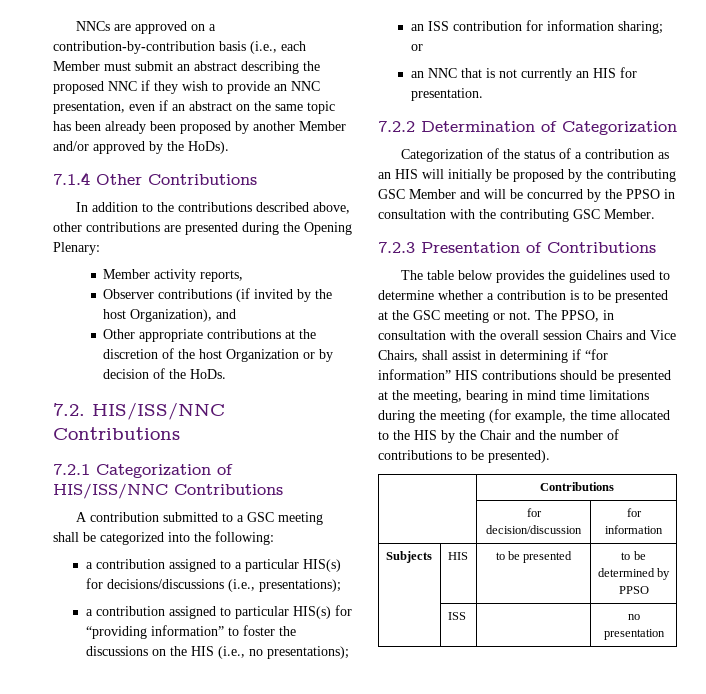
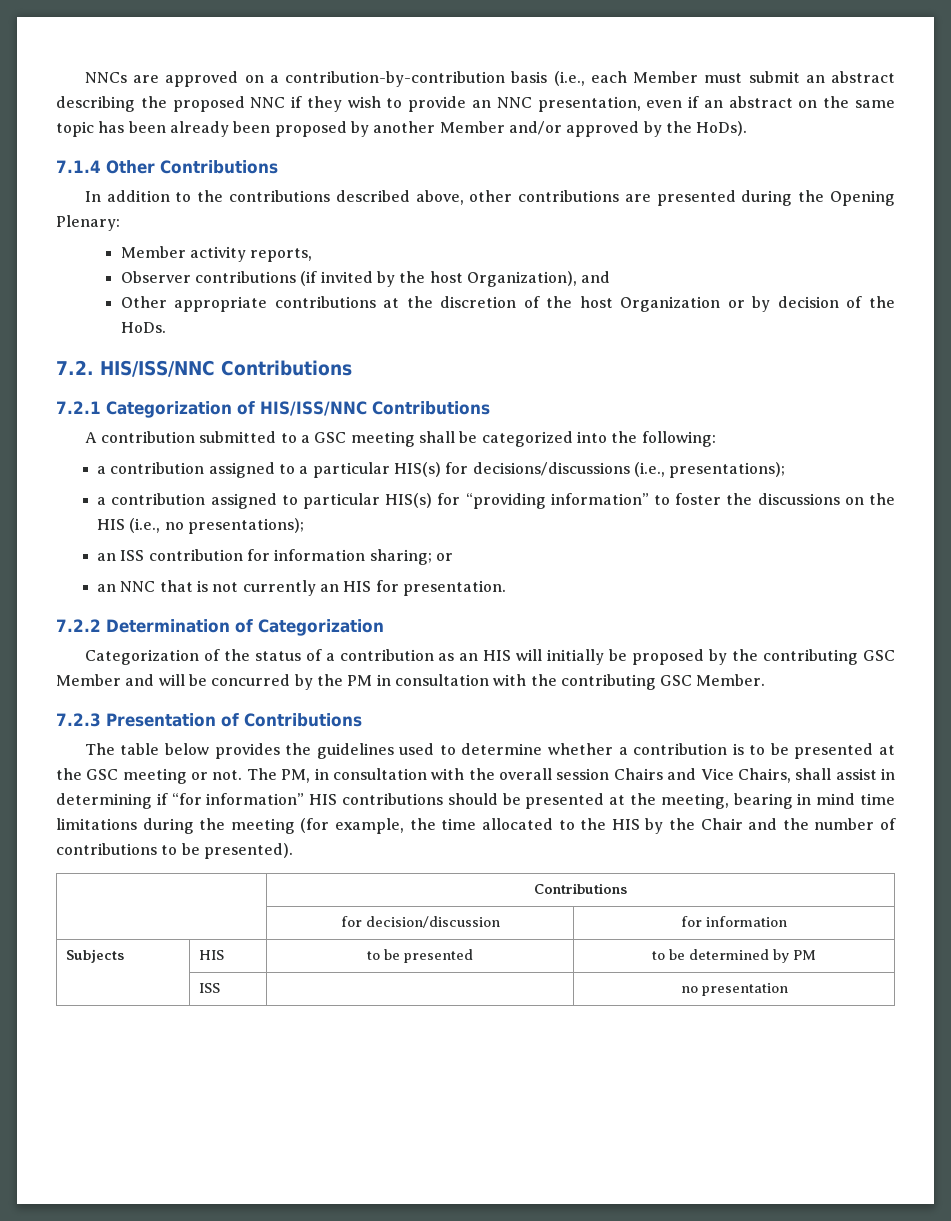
[626,189,660,199] PPSO -> [347,675,373,686] PM
[561,310,599,322] PPSO, -> [281,769,311,783] PM,
[618,586,649,594] PPSO -> [793,950,816,960] PM

